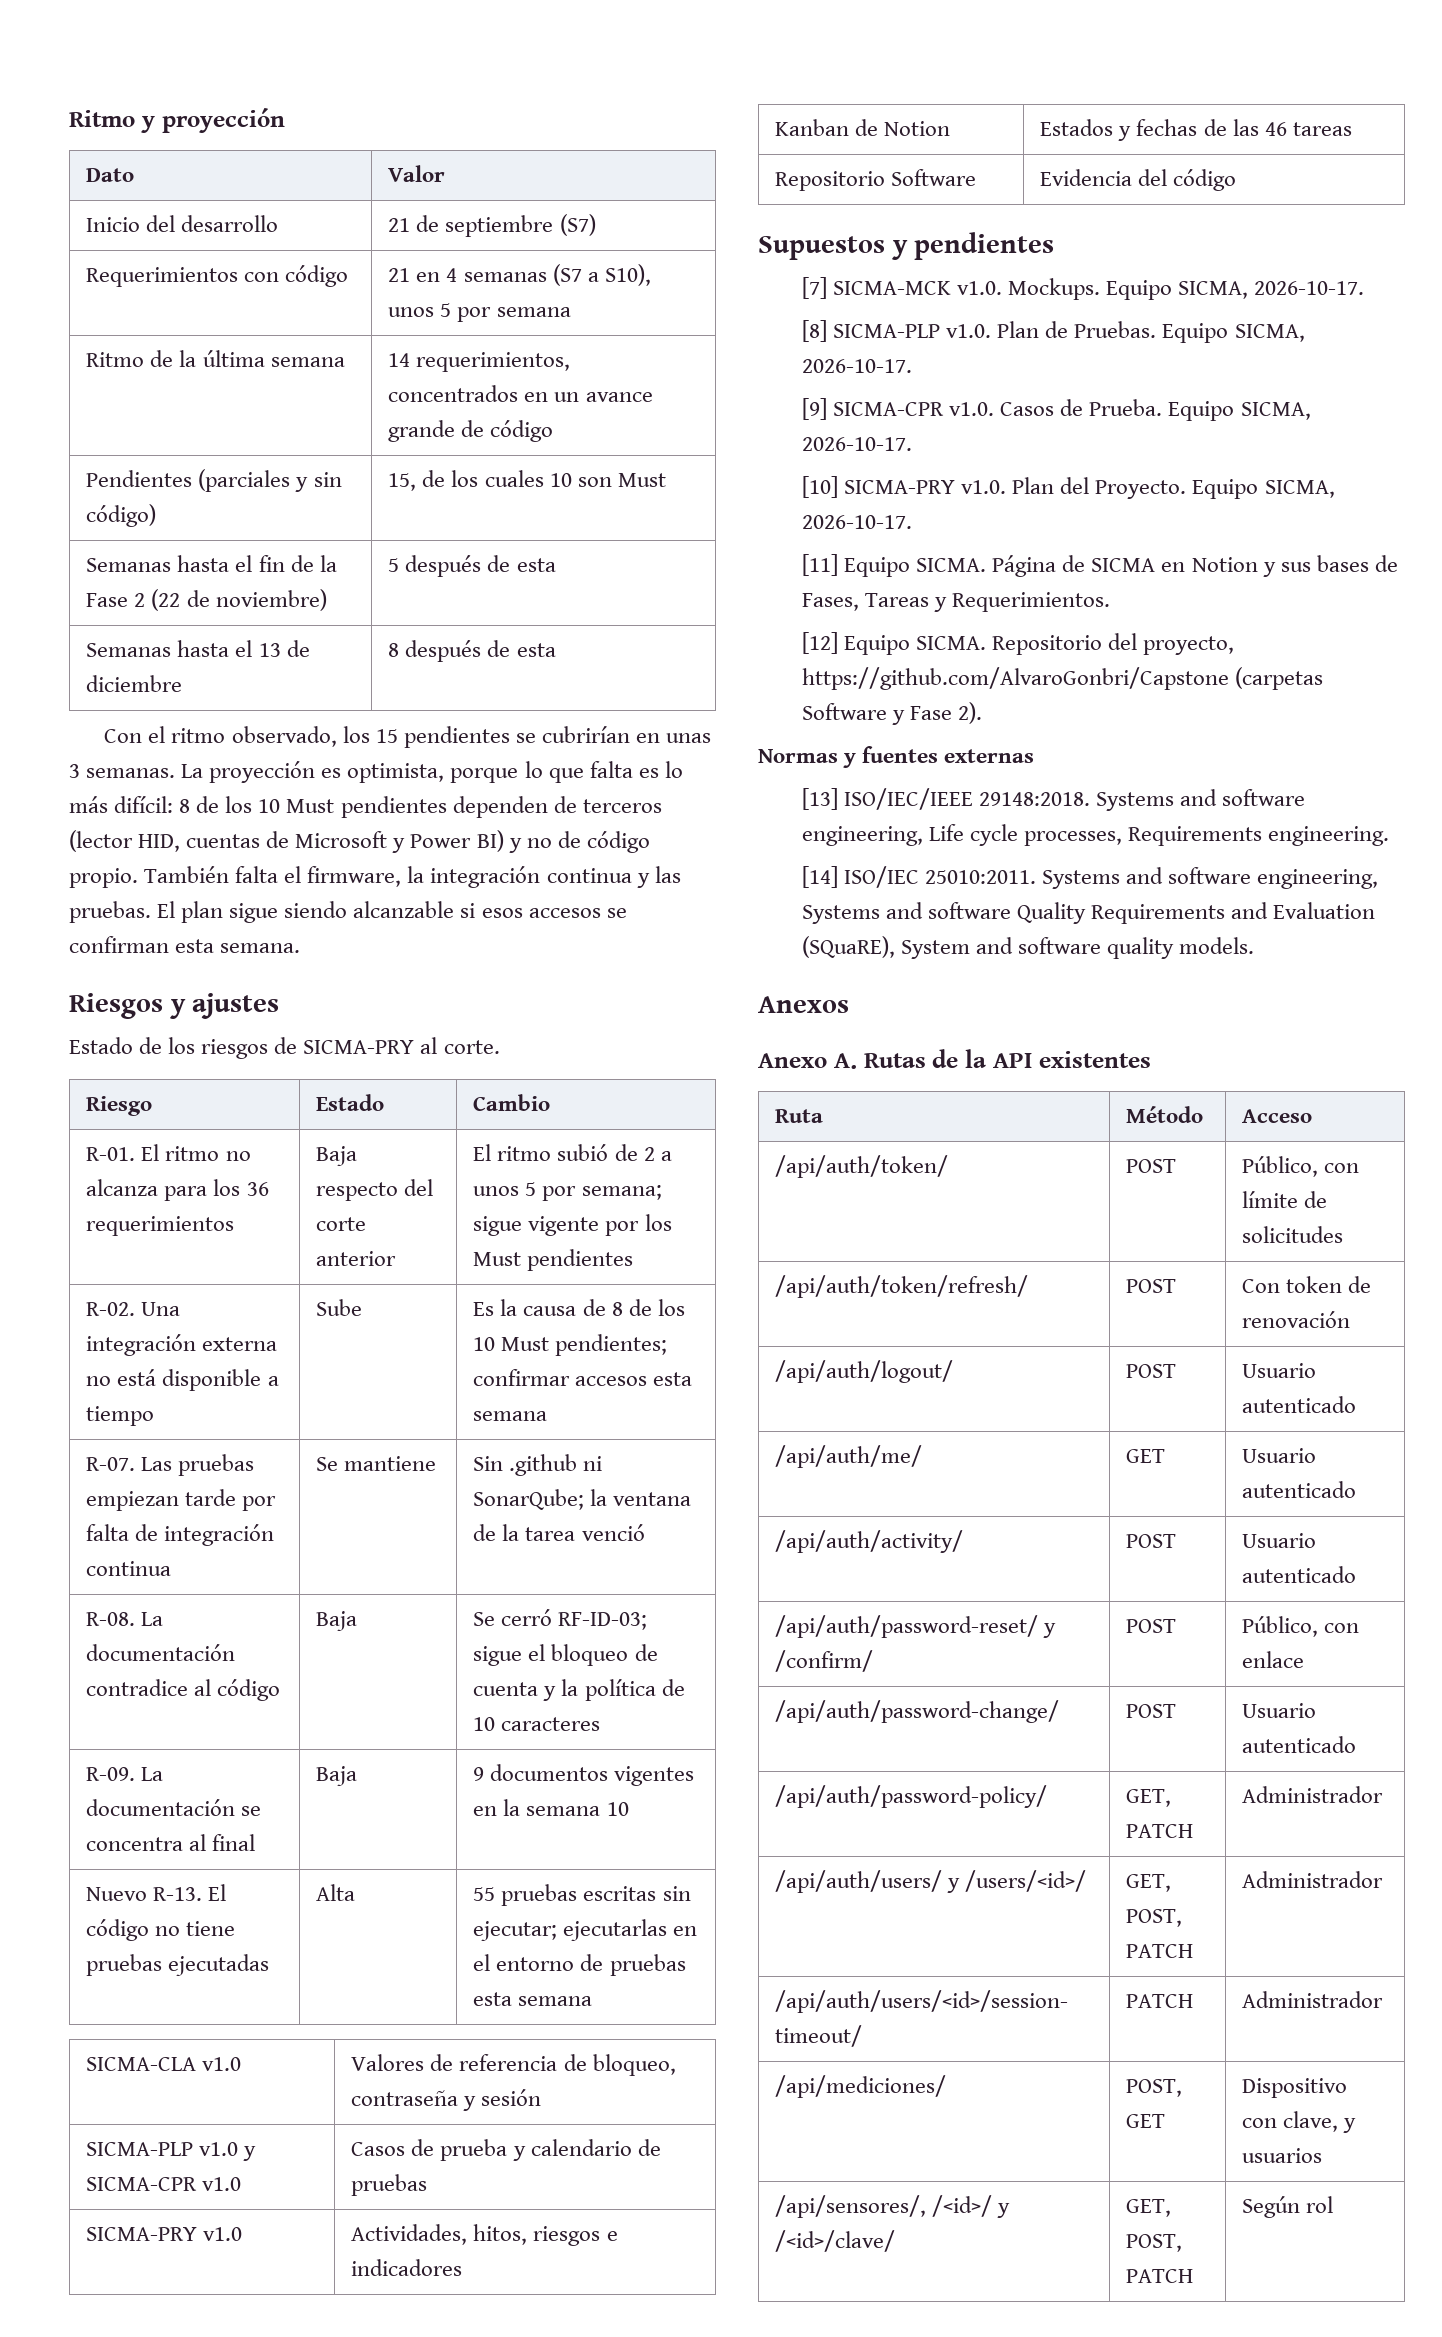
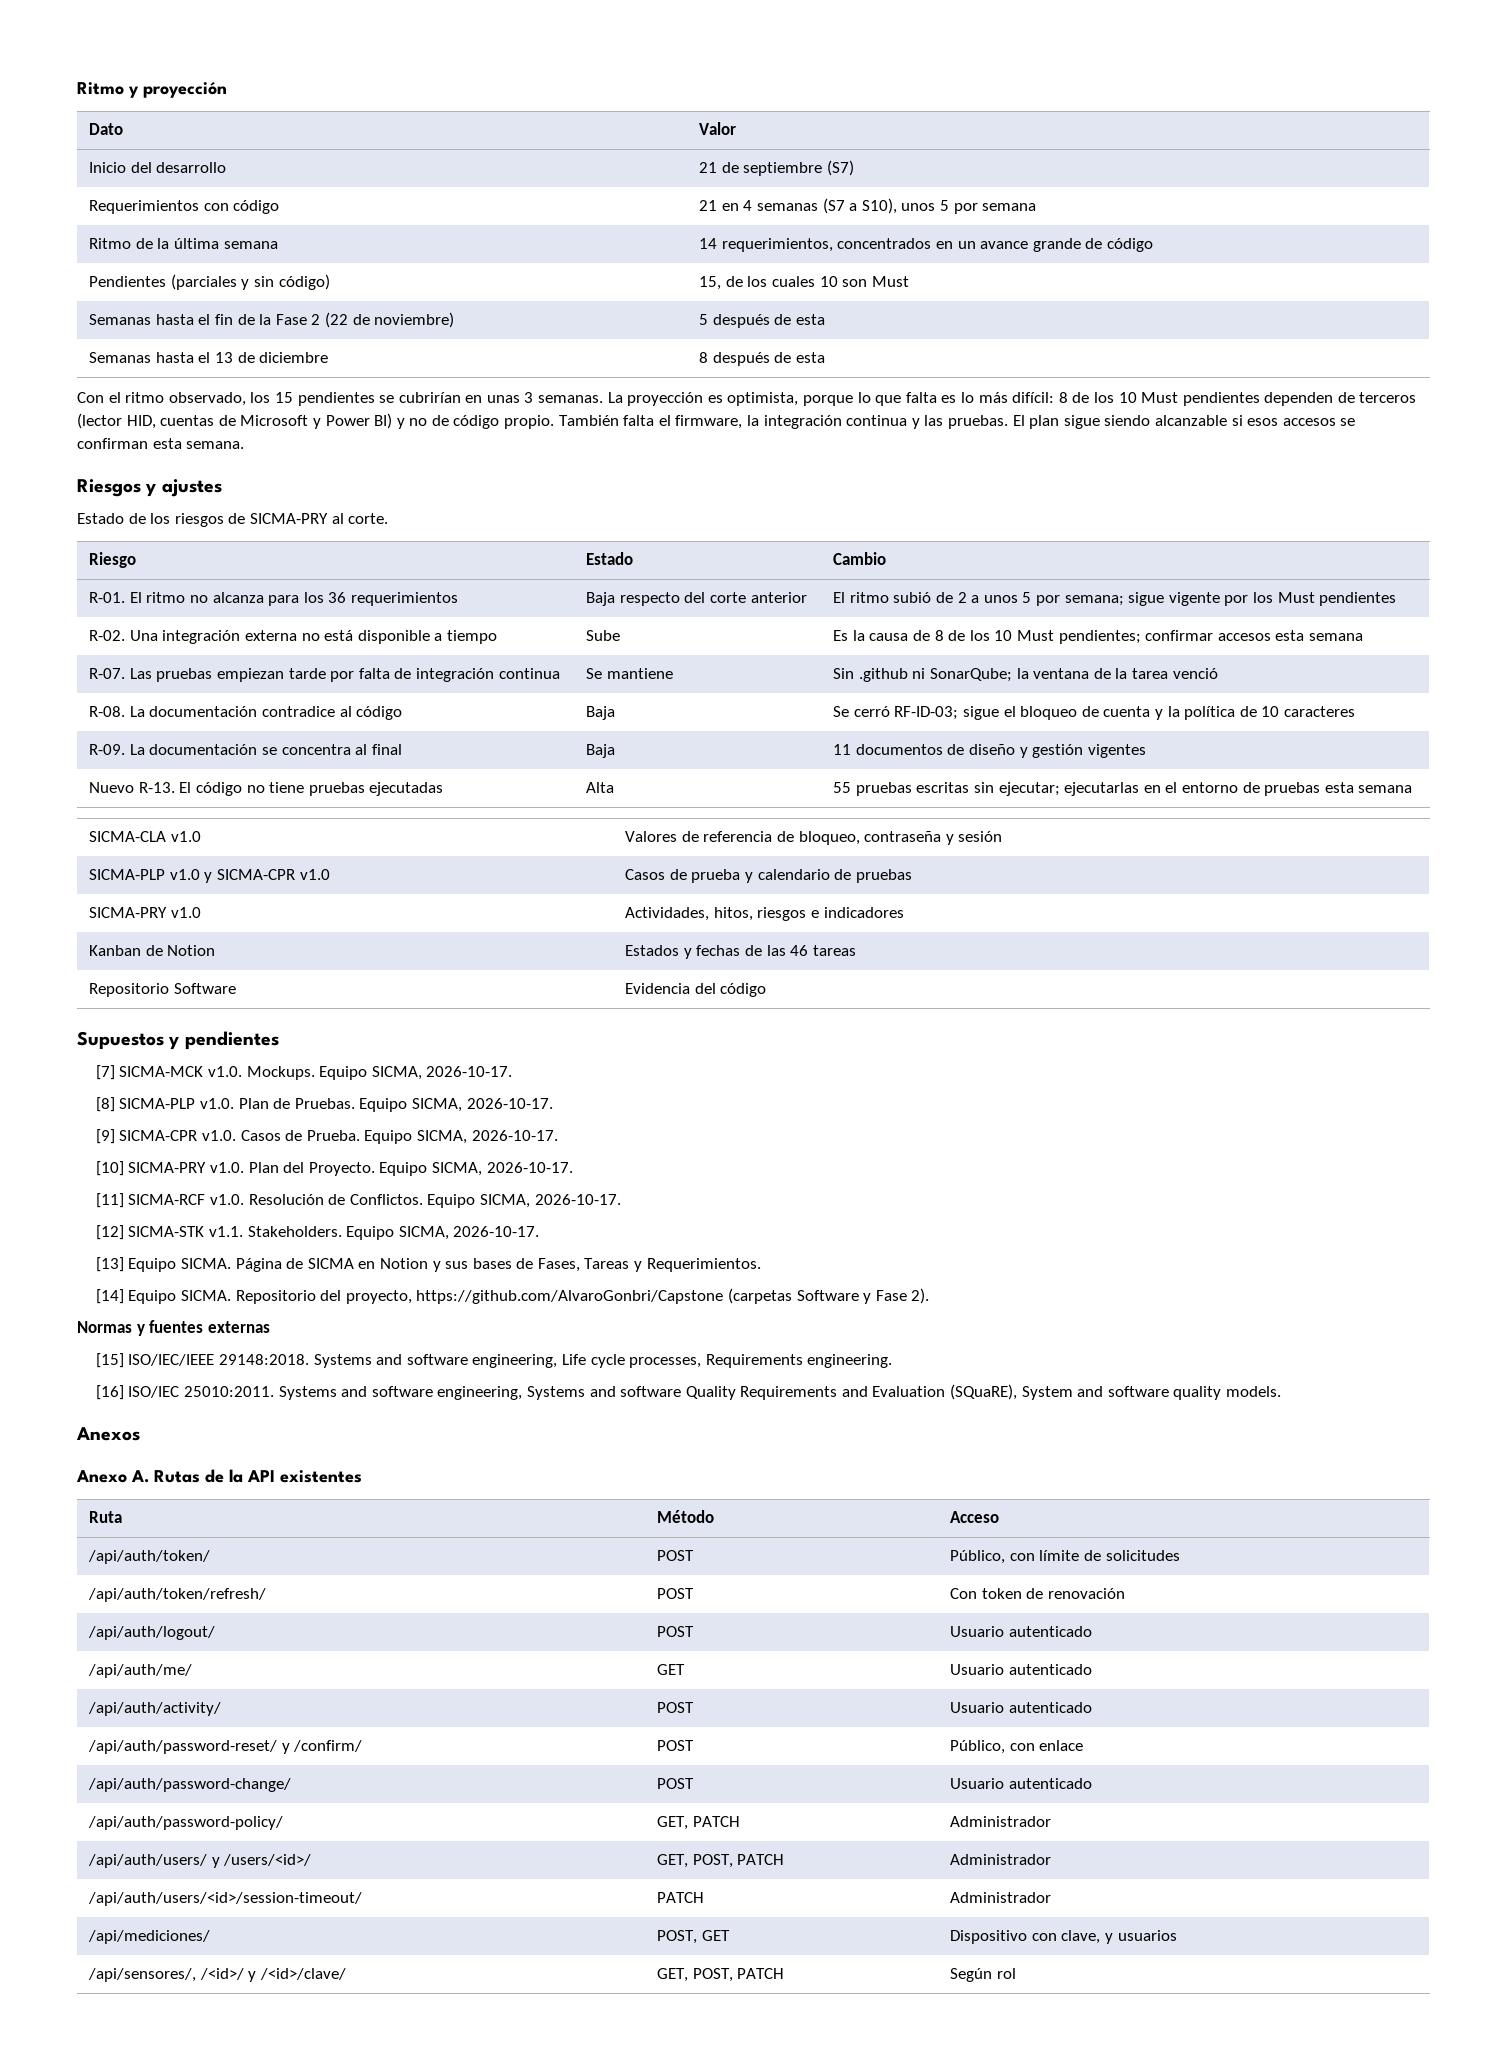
[473,1764,695,1786] [473,1799,629,1816] 9 documentos vigentes en la semana 10 -> [833,744,1146,758] 11 documentos de diseño y gestión vigentes
(838, 565) none -> [128,1194,621,1208] [95,1225,540,1240] [95,1257,124,1272] SICMA-RCF v1.0. Resolución de Conflictos. Equipo SICMA, 2026-10-17. // [12] SICMA-STK v1.1. Stakeholders. Equipo SICMA, 2026-10-17. // [13]
[801,632,838,654] [12] -> [95,1289,124,1304] [14]
[801,788,838,810] [13] -> [95,1353,124,1368] [15]
[801,866,838,888] [14] -> [95,1385,124,1400] [16]

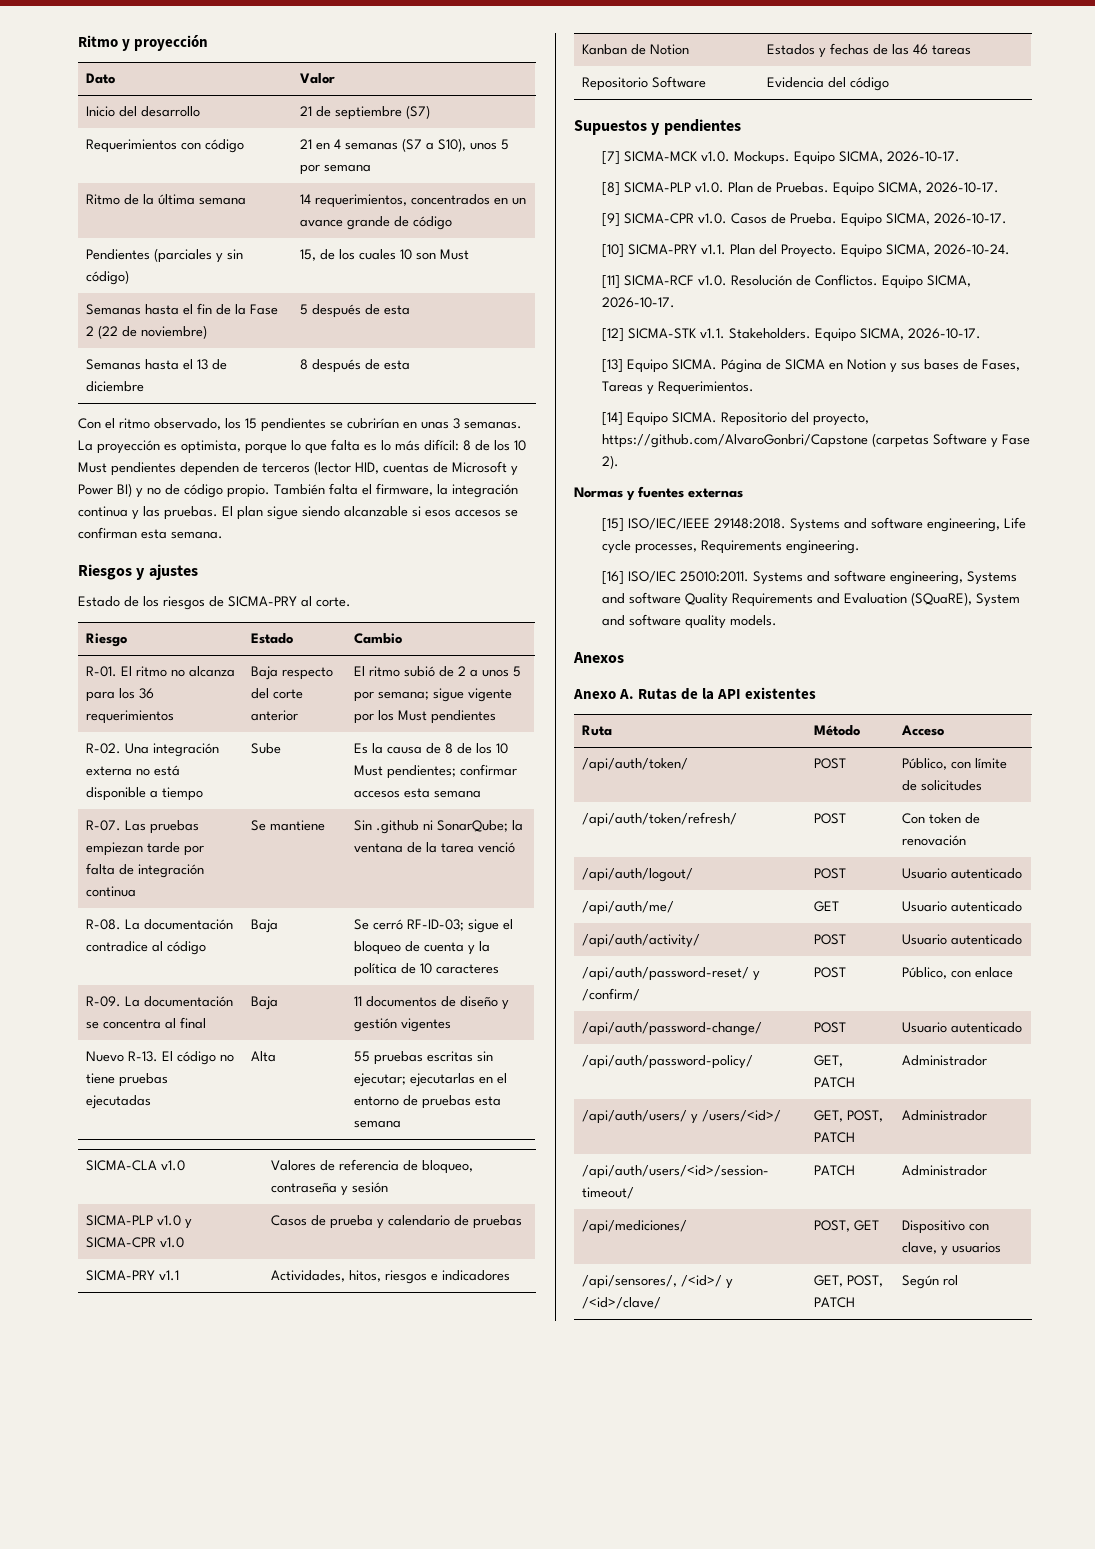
[170,907,201,918] v1.0 -> [159,1270,180,1281] v1.1
[209,1162,244,1173] v1.0. -> [701,244,727,255] v1.1.
[486,1162,573,1173] 2026-10-17. -> [934,244,1011,255] 2026-10-24.

